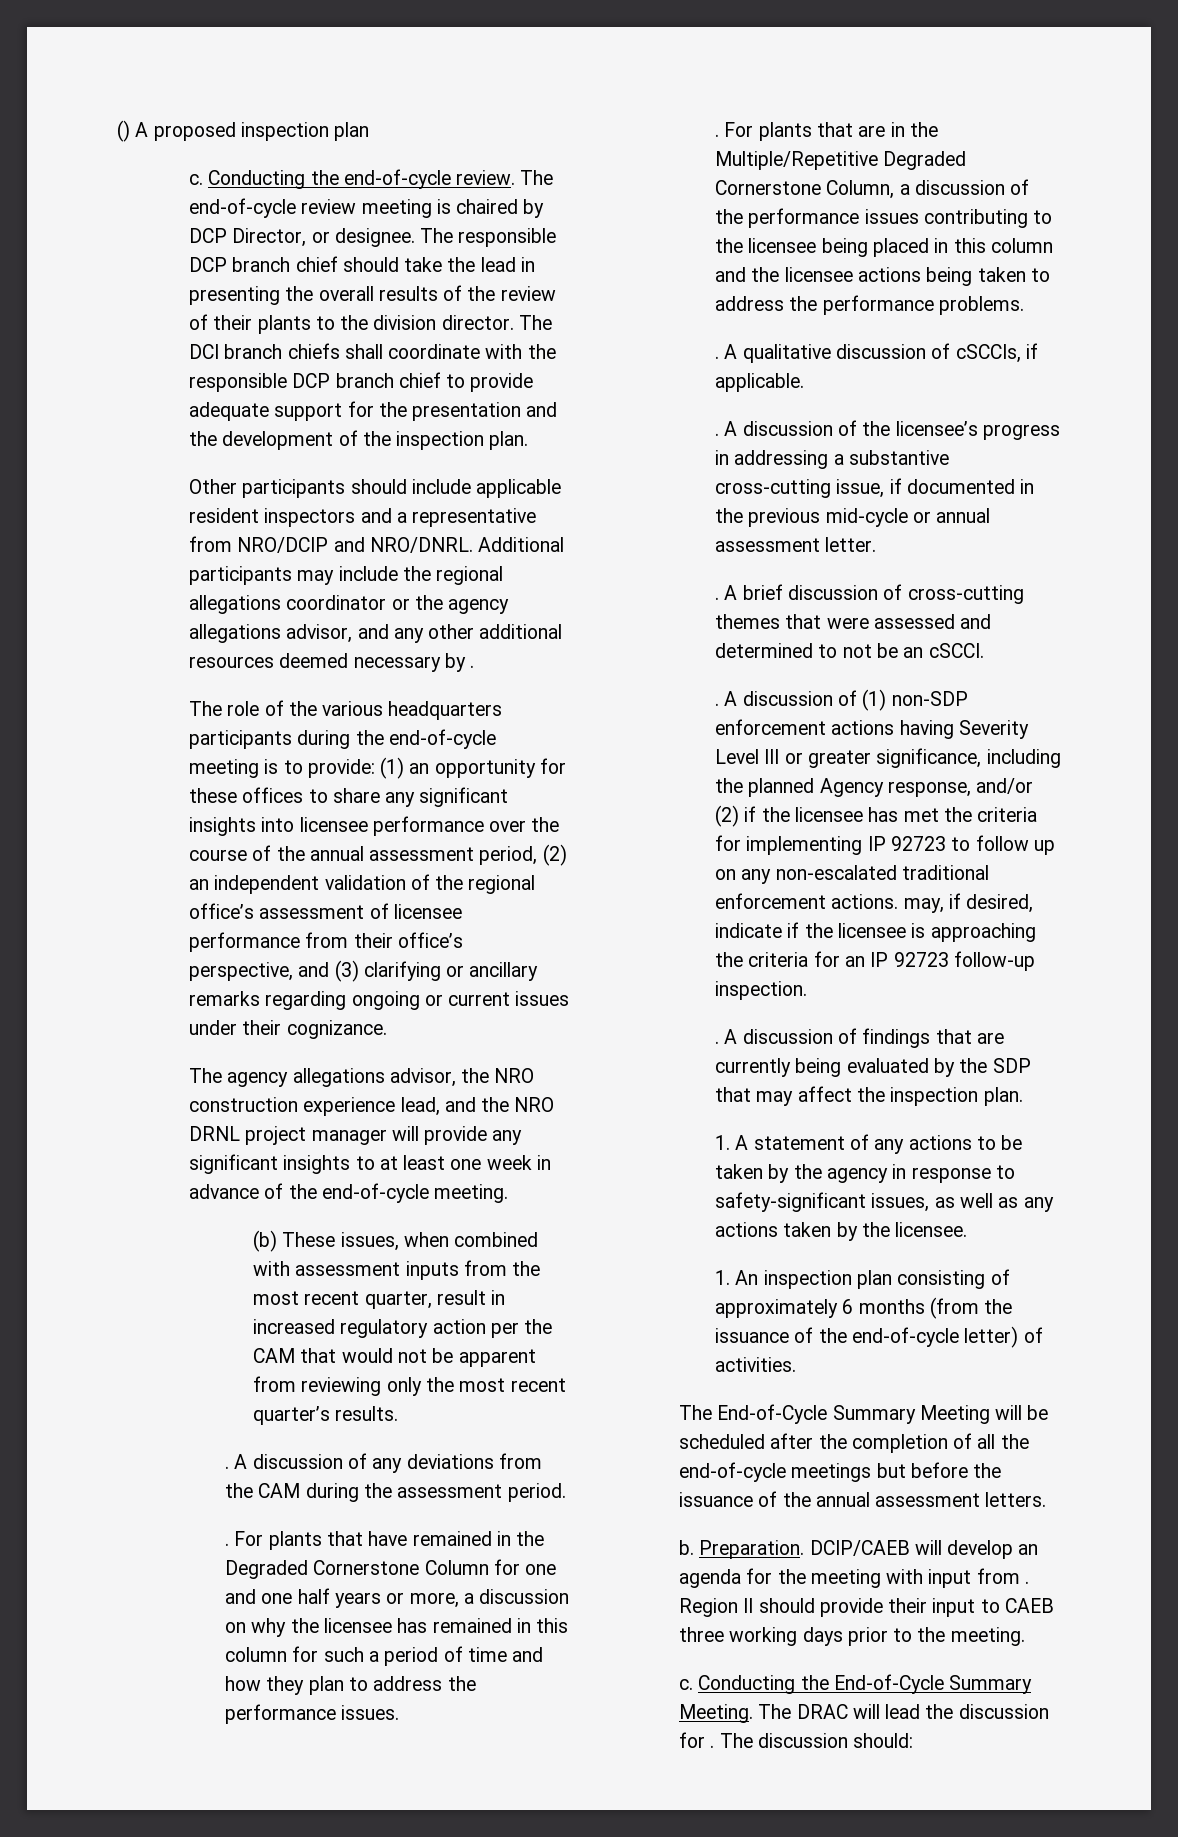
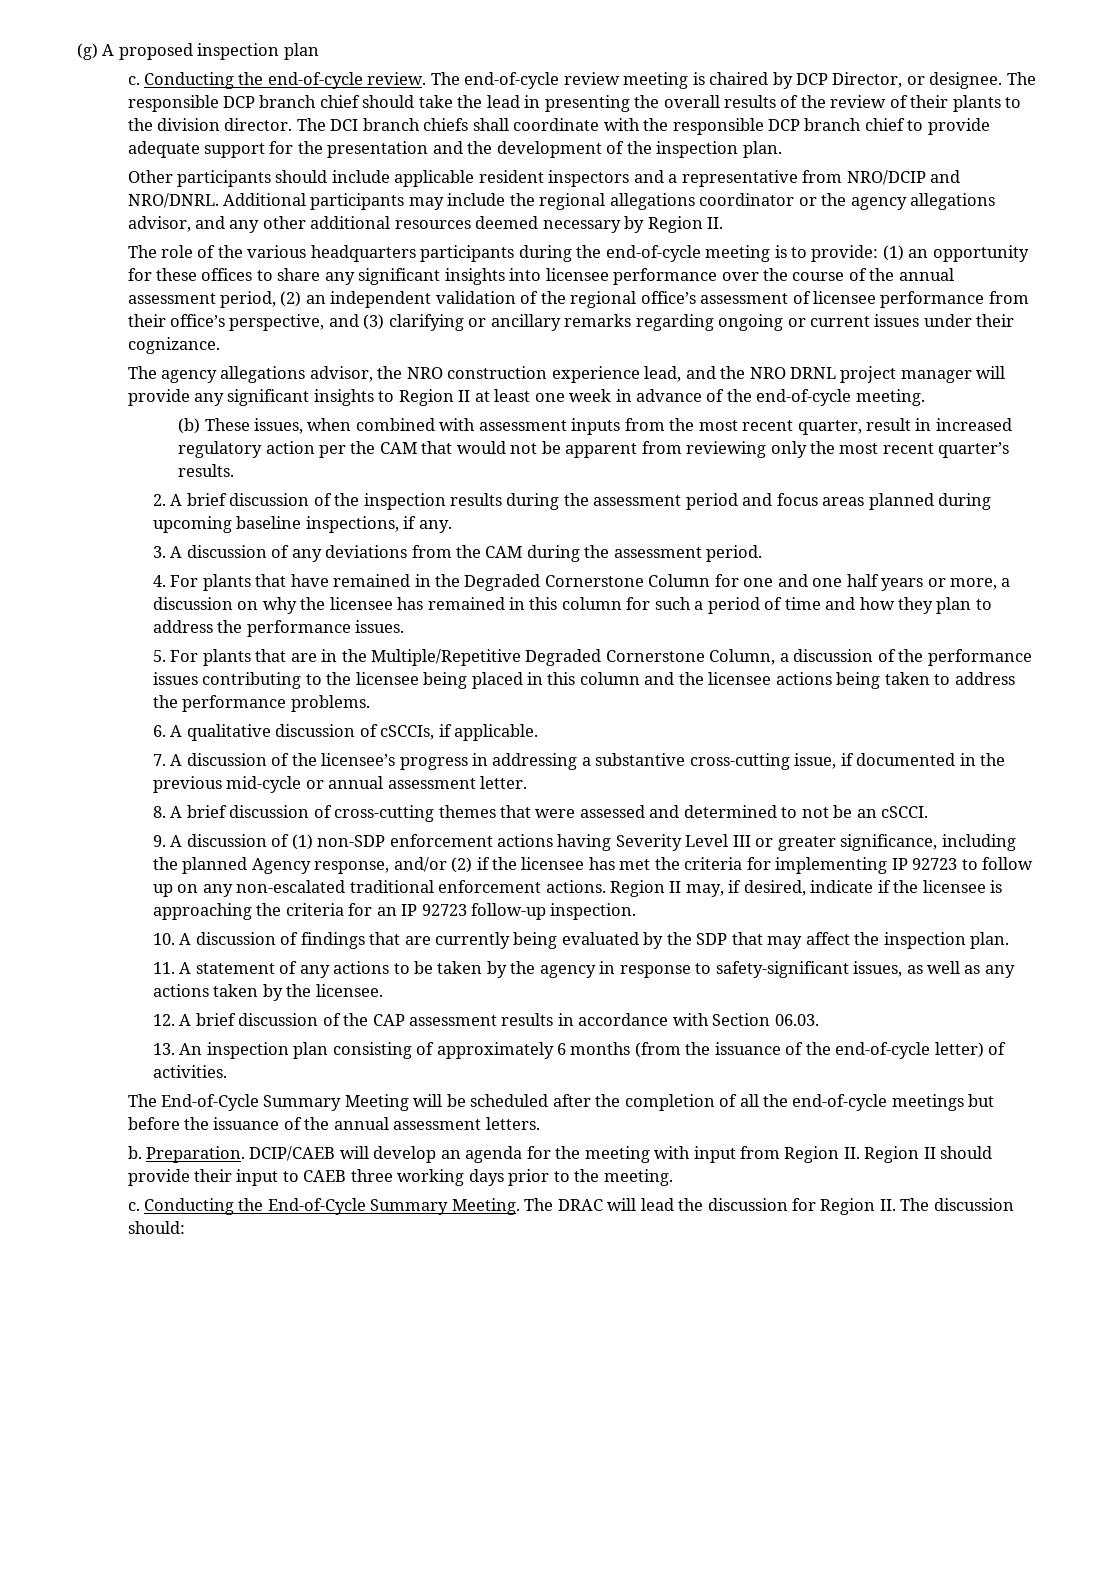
[117,120,130,142] () -> [77,43,98,60] (g)
[470,665,475,668] . -> [647,216,724,233] Region II.
(375, 1163) none -> [398,389,471,406] Region II
[225,1466,230,1469] . -> [152,493,992,510] [152,516,452,533] [152,546,166,558] 2. A brief discussion of the inspection results during the assessment period and focus areas planned during upcoming baseline inspections, if any. // 3.
[225,1543,230,1546] . -> [152,575,166,587] 4.
[715,134,720,137] . -> [152,650,166,662] 5.
[715,356,720,359] . -> [152,725,166,737] 6.
[715,433,720,436] . -> [152,754,166,766] 7.
[715,597,720,600] . -> [152,806,166,818] 8.
[715,703,720,706] . -> [152,835,166,847] 9.
(899, 901) none -> [609,880,682,897] Region II
[715,1041,720,1044] . -> [152,933,175,945] 10.
[715,1135,731,1150] 1. -> [152,962,175,974] 11.
[715,1270,731,1285] 1. -> [152,1013,819,1026] [152,1043,175,1055] 12. A brief discussion of the CAP assessment results in accordance with Section 06.03. // 13.
[1024,1581,1029,1584] . -> [784,1146,860,1163] Region II.
[710,1745,715,1748] . -> [820,1198,896,1215] Region II.

